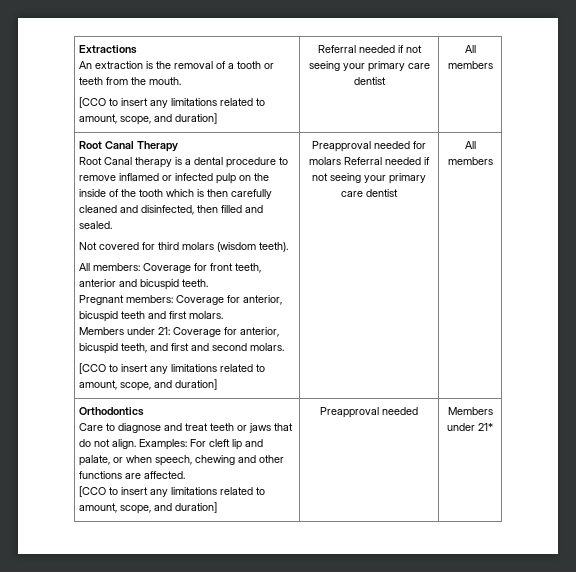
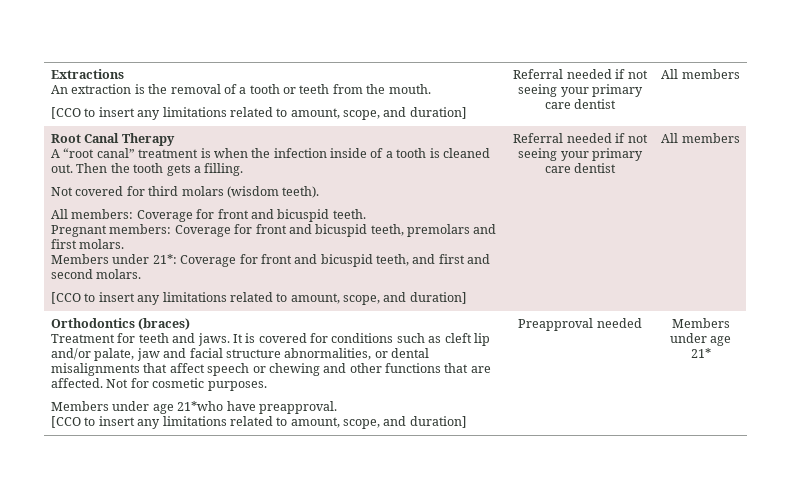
[78,157,288,168] [78,173,269,184] [78,189,272,199] [78,205,263,215] [78,221,112,229] Root Canal therapy is a dental procedure to remove inflamed or infected pulp on the inside of the tooth which is then carefully cleaned and disinfected, then filled and sealed. -> [51,148,490,158] [51,163,244,176] A “root canal” treatment is when the infection inside of a tooth is cleaned out. Then the tooth gets a filling.
[234,263,261,273] [78,279,116,287] teeth, anterior -> (249, 214) none
[242,295,282,305] [78,311,145,322] anterior, bicuspid teeth -> [255,224,471,237] front and bicuspid teeth, premolars
[157,327,279,337] 21: Coverage for anterior, -> [152,254,318,267] 21*: Coverage for front and
[312,141,427,152] [309,157,341,165] Preapproval needed for molars -> (467, 298) none
[78,423,293,433] [78,439,263,450] [78,455,192,466] // Care to diagnose and treat teeth or jaws that do not align. Examples: For cleft lip and palate, or when speech, -> [138,318,191,330] [51,333,490,346] [51,348,430,361] [51,363,266,376] (braces) // Treatment for teeth and jaws. It is covered for conditions such as cleft lip and/or palate, jaw and facial structure abnormalities, or dental misalignments that affect speech or
(122, 475) none -> [444,363,469,373] that
(185, 475) none -> [106,378,267,391] [51,401,337,414] Not for cosmetic purposes. // Members under age 21*who have preapproval.
(475, 427) none -> [710,336,732,346] age

